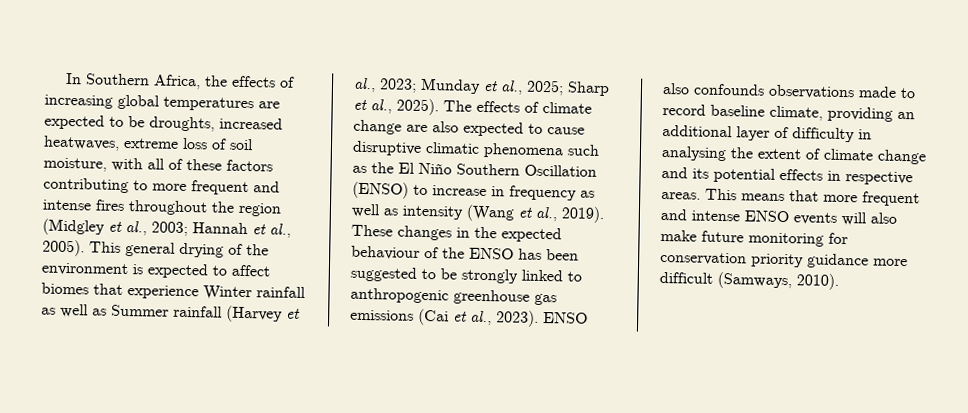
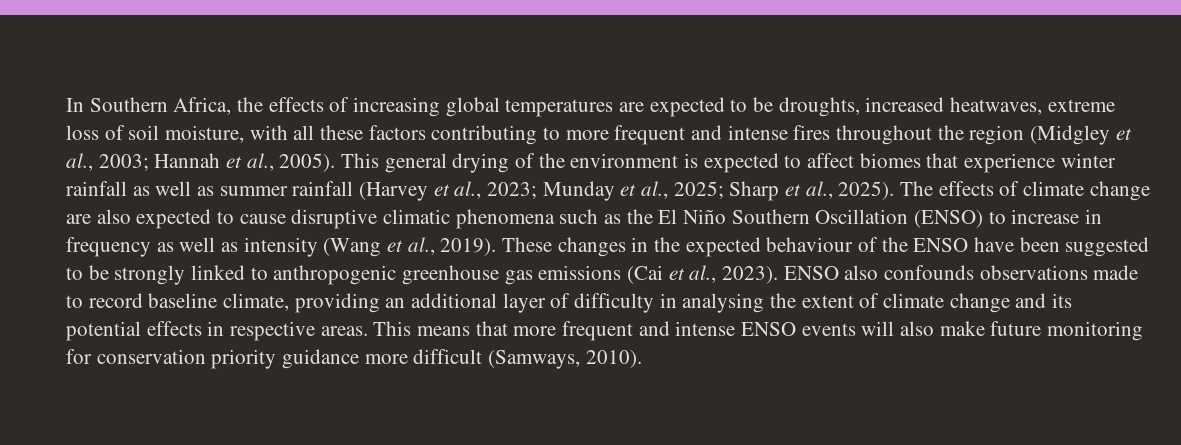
[168,158,183,170] of -> (315, 132) none
[203,285,252,301] Winter -> [1060,153,1116,168] winter
[111,304,169,317] Summer -> [219,186,288,196] summer
[518,248,542,260] has -> [974,237,1015,252] have

